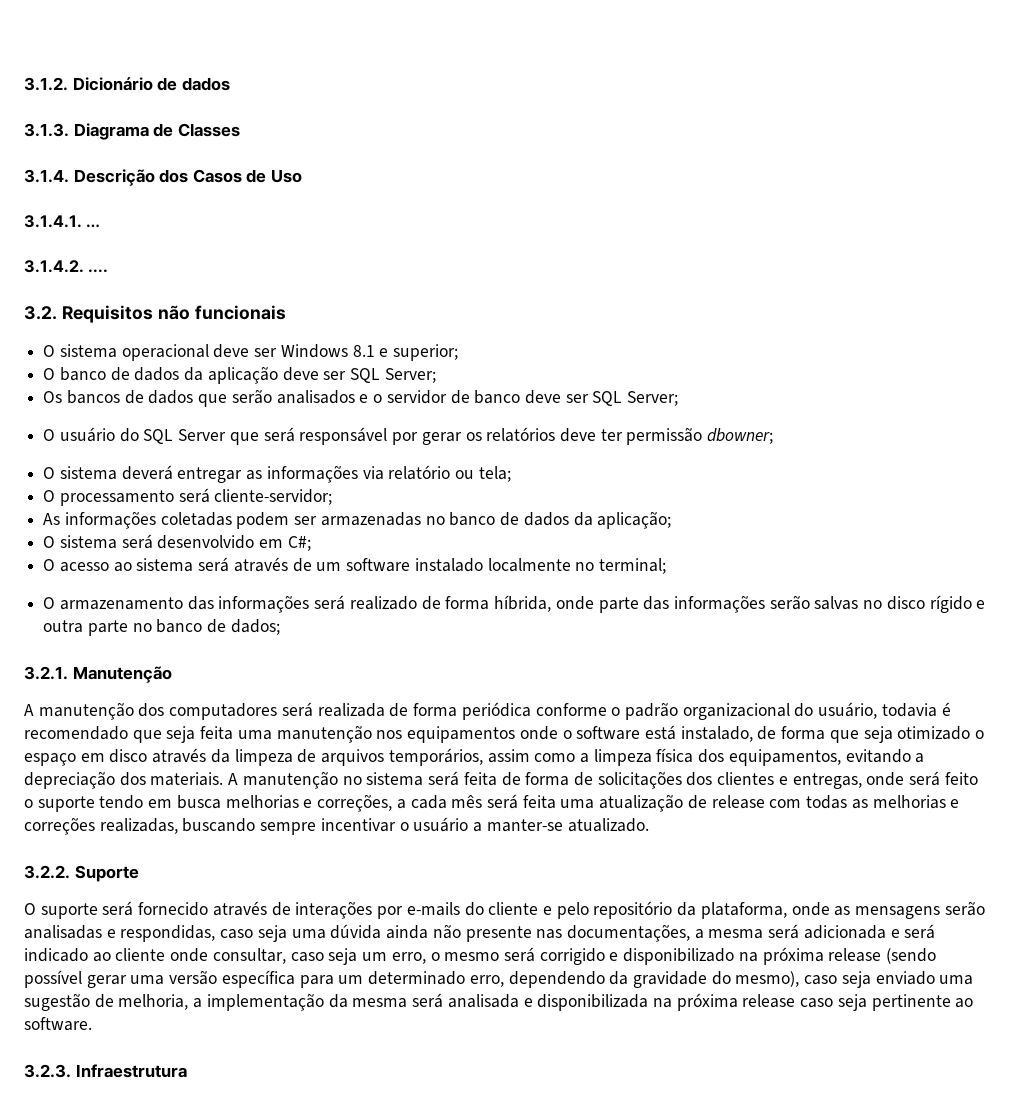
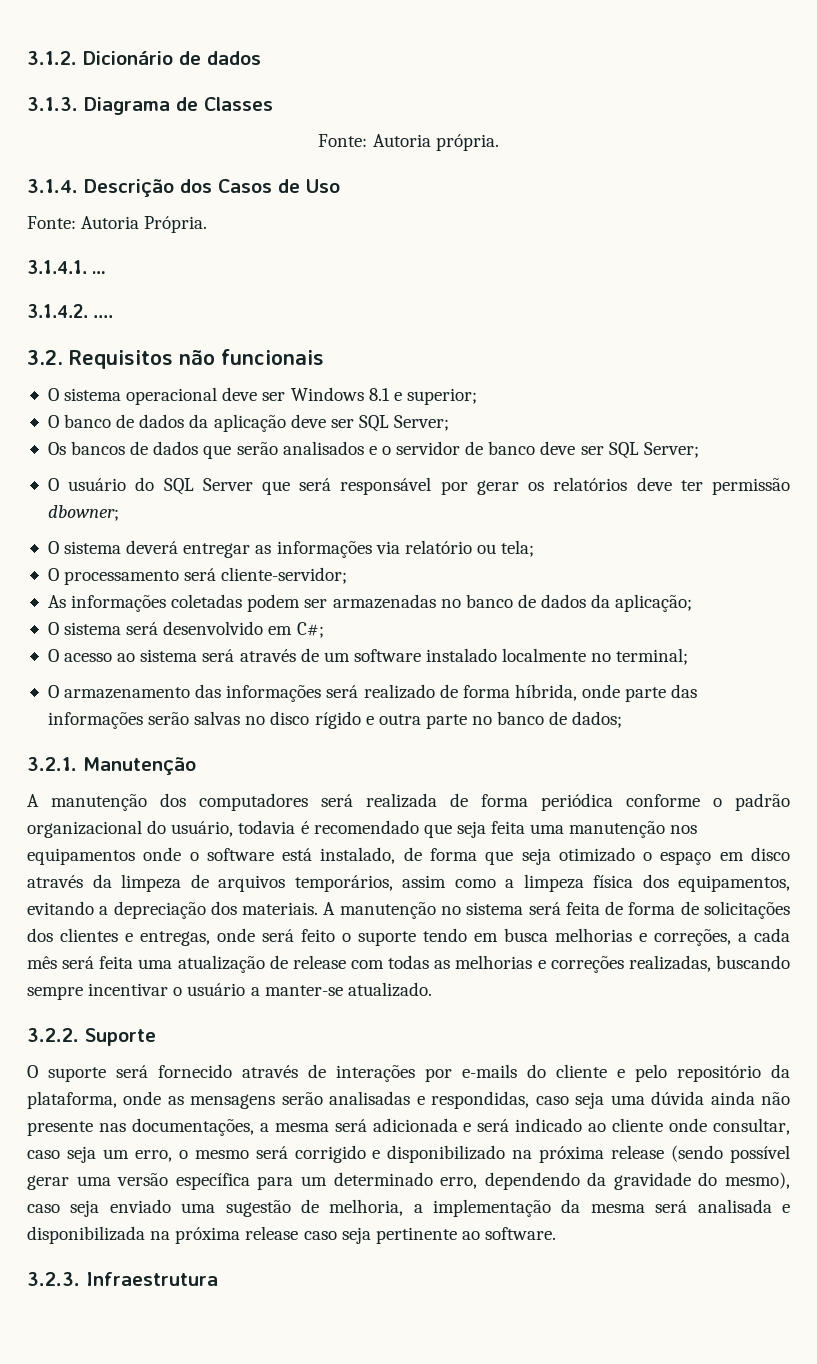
(240, 130) none -> [318,134,499,151] // Fonte: Autoria própria.
(302, 176) none -> [27,216,208,233] // Fonte: Autoria Própria.

